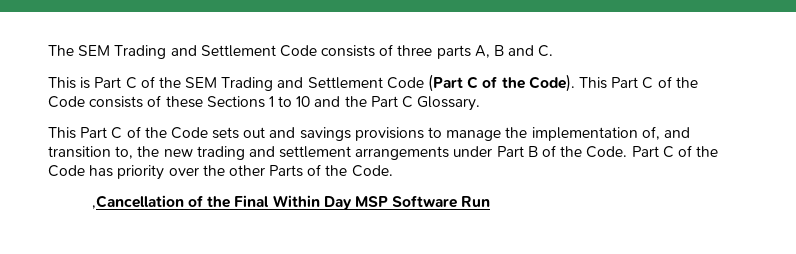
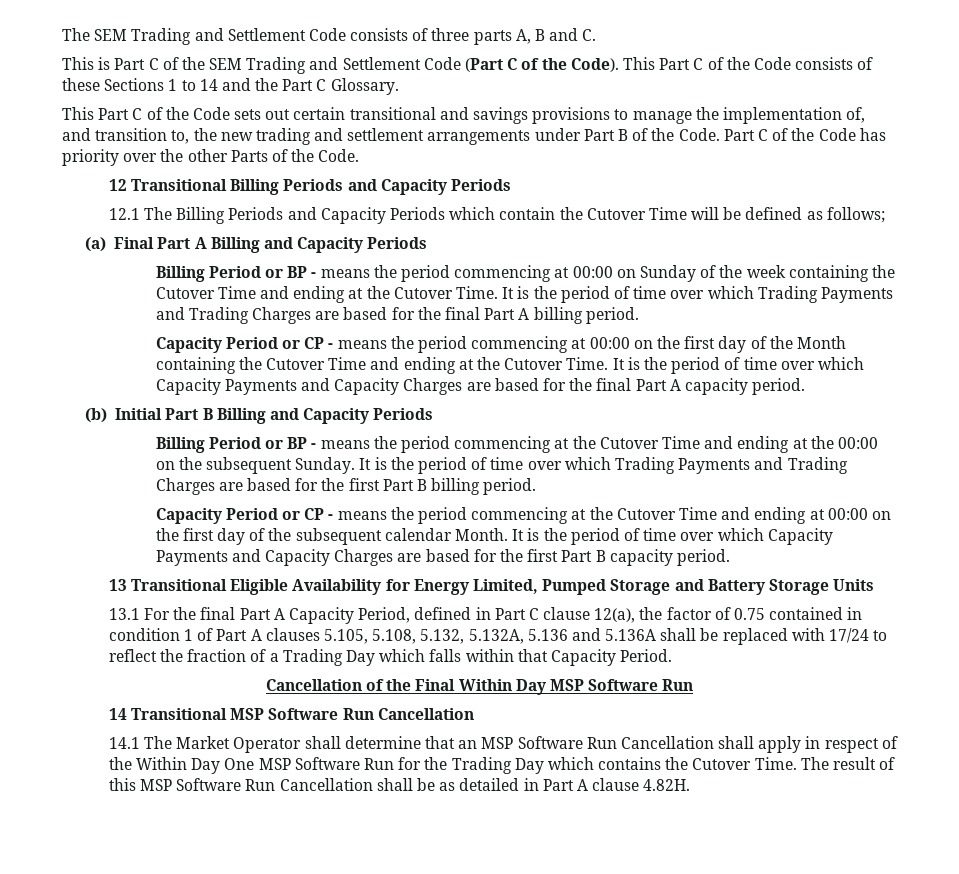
[296,96,311,107] 10 -> [199,79,218,91] 14
(266, 132) none -> [293,107,436,120] certain transitional
[91,195,184,209] ,Cancellation -> [108,179,511,195] [108,207,885,224] [85,237,428,253] [155,265,895,282] [155,286,893,303] [155,307,639,324] [155,336,846,353] [155,357,864,374] [155,378,806,395] [85,408,434,424] [155,436,878,453] [155,457,848,474] [155,478,537,495] [155,507,891,524] [155,528,833,545] [155,549,730,566] [108,579,875,595] [108,607,863,624] [108,628,888,645] [108,649,673,666] [265,679,362,691] 12 Transitional Billing Periods and Capacity Periods // 12.1 The Billing Periods and Capacity Periods which contain the Cutover Time will be defined as follows; // (a) Final Part A Billing and Capacity Periods // Billing Period or BP - means the period commencing at 00:00 on Sunday of the week containing the Cutover Time and ending at the Cutover Time. It is the period of time over which Trading Payments and Trading Charges are based for the final Part A billing period. // Capacity Period or CP - means the period commencing at 00:00 on the first day of the Month containing the Cutover Time and ending at the Cutover Time. It is the period of time over which Capacity Payments and Capacity Charges are based for the final Part A capacity period. // (b) Initial Part B Billing and Capacity Periods // Billing Period or BP - means the period commencing at the Cutover Time and ending at the 00:00 on the subsequent Sunday. It is the period of time over which Trading Payments and Trading Charges are based for the first Part B billing period. // Capacity Period or CP - means the period commencing at the Cutover Time and ending at 00:00 on the first day of the subsequent calendar Month. It is the period of time over which Capacity Payments and Capacity Charges are based for the first Part B capacity period. // 13 Transitional Eligible Availability for Energy Limited, Pumped Storage and Battery Storage Units // 13.1 For the final Part A Capacity Period, defined in Part C clause 12(a), the factor of 0.75 contained in condition 1 of Part A clauses 5.105, 5.108, 5.132, 5.132A, 5.136 and 5.136A shall be replaced with 17/24 to reflect the fraction of a Trading Day which falls within that Capacity Period. // Cancellation
(491, 201) none -> [108,708,474,720] [108,736,898,753] [108,757,896,774] [108,778,691,791] // 14 Transitional MSP Software Run Cancellation // 14.1 The Market Operator shall determine that an MSP Software Run Cancellation shall apply in respect of the Within Day One MSP Software Run for the Trading Day which contains the Cutover Time. The result of this MSP Software Run Cancellation shall be as detailed in Part A clause 4.82H.

